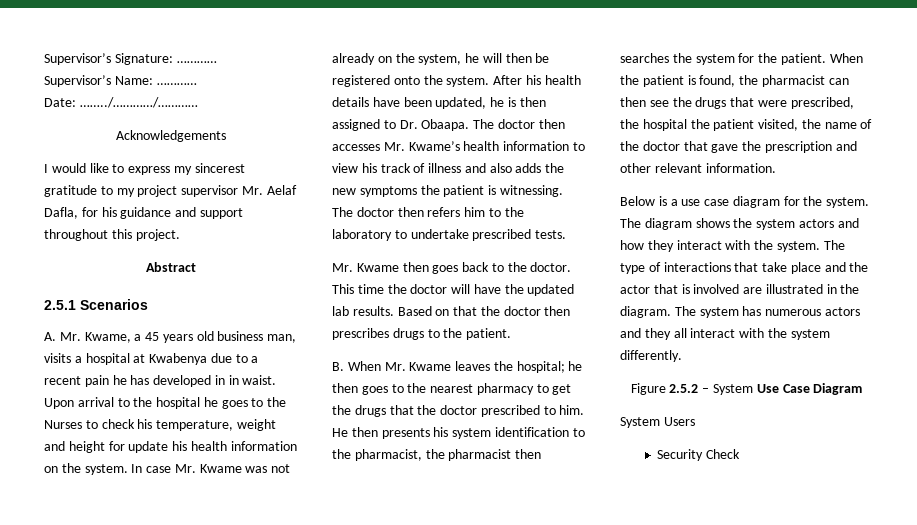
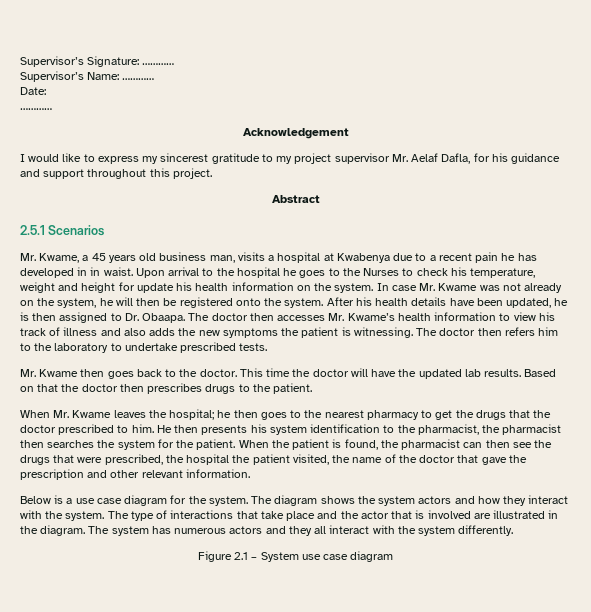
[79,97,198,108] [115,130,226,142] ……../…………/………… // Acknowledgements -> [20,108,52,110] [242,128,349,139] // ………… // Acknowledgement
[44,332,56,341] A. -> (105, 230) none
[332,362,344,371] B. -> (313, 388) none
[669,384,699,393] 2.5.2 -> [234,552,249,560] 2.1
[756,383,863,395] [620,417,695,428] [657,449,741,461] Use Case Diagram // System Users // Security Check -> [301,551,394,562] use case diagram

